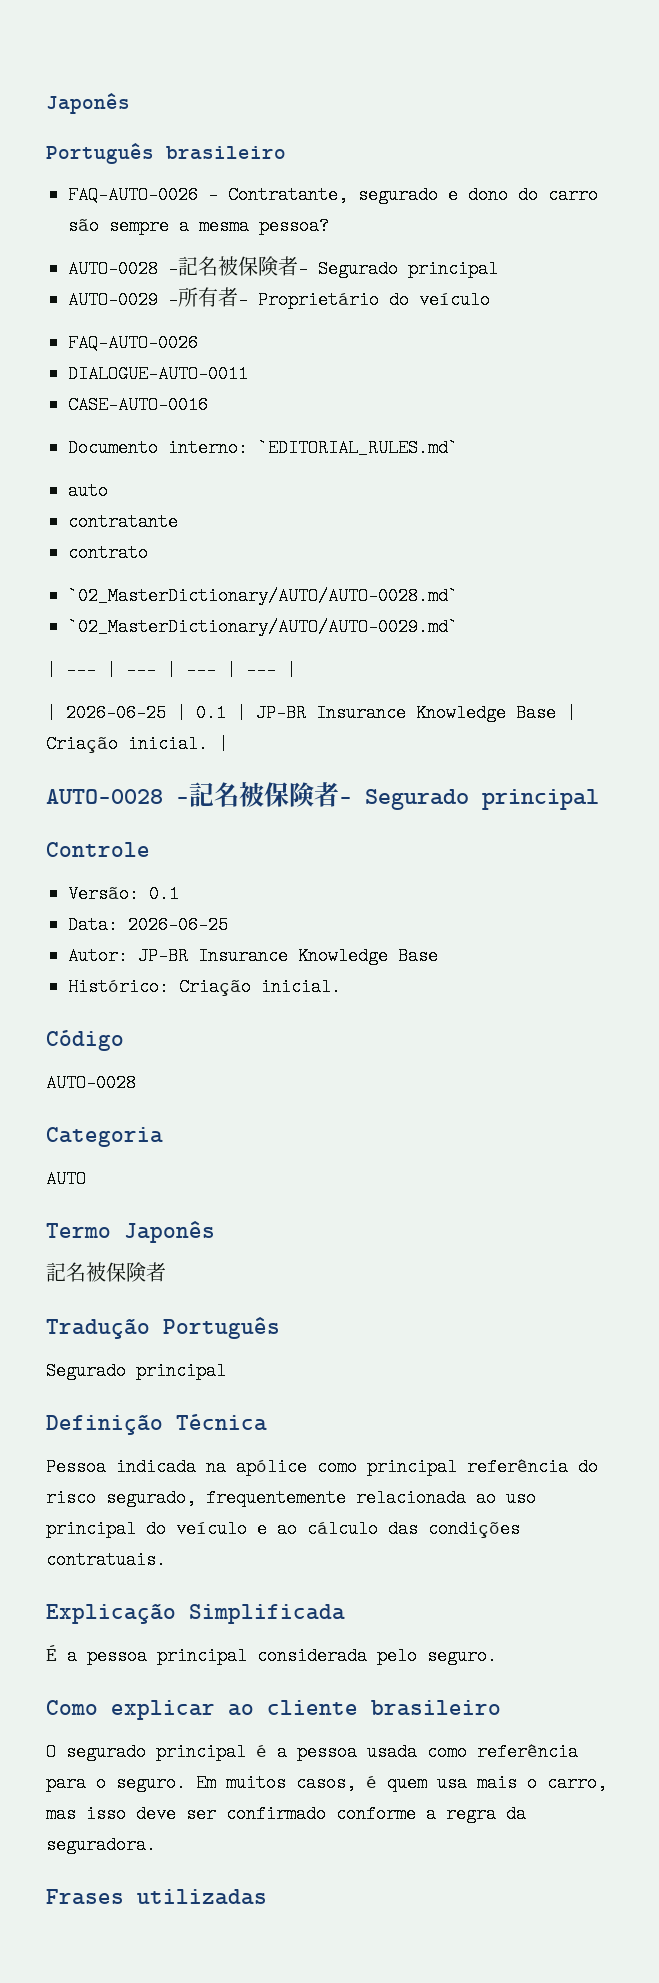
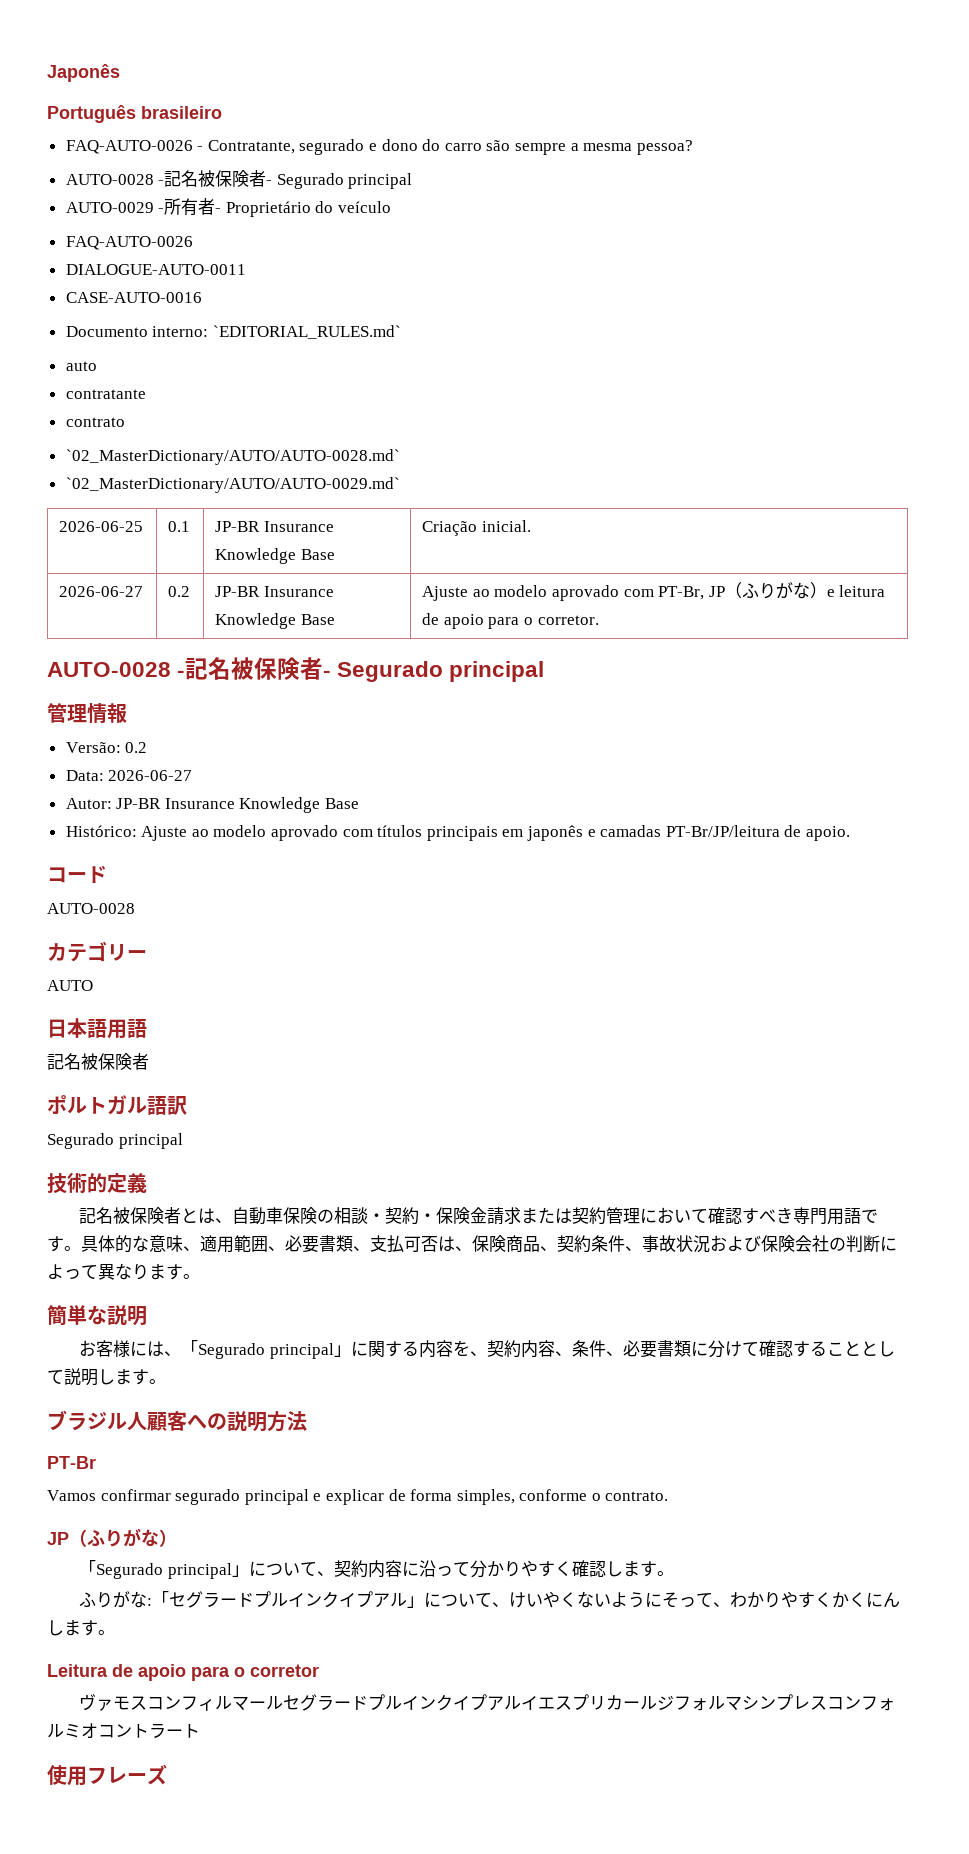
[46,661,296,679] [46,704,576,722] [46,735,228,753] [46,782,599,810] [46,842,150,857] // | --- | --- | --- | --- | // | 2026-06-25 | 0.1 | JP-BR Insurance Knowledge Base | Criação inicial. | // AUTO-0028 -記名被保険者- Segurado principal // Controle -> [59,521,144,532] [168,521,191,532] [215,521,334,532] [215,548,335,564] [422,520,531,536] [59,586,144,597] [168,586,191,597] [215,586,334,597] [215,613,335,629] [422,582,886,601] [422,613,599,629] [47,657,545,682] [47,703,127,724] // 2026-06-25 | 0.1 | JP-BR Insurance Knowledge Base | Criação inicial. // 2026-06-27 | 0.2 | JP-BR Insurance Knowledge Base | Ajuste ao modelo aprovado com PT-Br, JP（ふりがな）e leitura de apoio para o corretor. // AUTO-0028 -記名被保険者- Segurado principal // 管理情報
[149,885,179,903] 0.1 -> [125,742,148,753] 0.2
[128,916,228,934] 2026-06-25 -> [108,770,193,781] 2026-06-27
[179,978,341,996] [46,1030,124,1051] Criação inicial. // Código -> [141,825,850,841] [47,865,107,883] Ajuste ao modelo aprovado com títulos principais em japonês e camadas PT-Br/JP/leitura de apoio. // コード
[46,1127,163,1147] Categoria -> [47,941,147,962] カテゴリー
[46,1221,215,1243] Termo Japonês -> [47,1018,147,1039] 日本語用語
[46,1317,280,1339] [46,1362,226,1380] [46,1414,267,1435] [46,1458,598,1476] [46,1489,536,1507] [46,1520,520,1538] [46,1551,166,1569] [46,1604,345,1624] [46,1645,497,1665] [46,1700,501,1720] [46,1743,578,1761] [46,1774,607,1792] [46,1805,526,1823] [46,1836,156,1854] [46,1889,267,1905] Tradução Português // Segurado principal // Definição Técnica // Pessoa indicada na apólice como principal referência do risco segurado, frequentemente relacionada ao uso principal do veículo e ao cálculo das condições contratuais. // Explicação Simplificada // É a pessoa principal considerada pelo seguro. // Como explicar ao cliente brasileiro // O segurado principal é a pessoa usada como referência para o seguro. Em muitos casos, é quem usa mais o carro, mas isso deve ser confirmado conforme a regra da seguradora. // Frases utilizadas -> [47,1095,187,1115] [47,1133,183,1149] [47,1172,147,1194] [78,1207,878,1225] [47,1235,897,1253] [47,1263,200,1280] [47,1305,147,1326] [78,1340,895,1359] [47,1368,166,1386] [47,1410,307,1432] [47,1456,96,1469] [47,1489,669,1505] [47,1528,177,1547] [78,1560,674,1579] [78,1591,900,1608] [47,1620,115,1636] [47,1664,319,1681] [78,1694,895,1711] [47,1723,200,1739] [47,1764,167,1786] ポルトガル語訳 // Segurado principal // 技術的定義 // 記名被保険者とは、自動車保険の相談・契約・保険金請求または契約管理において確認すべき専門用語です。具体的な意味、適用範囲、必要書類、支払可否は、保険商品、契約条件、事故状況および保険会社の判断によって異なります。 // 簡単な説明 // お客様には、「Segurado principal」に関する内容を、契約内容、条件、必要書類に分けて確認することとして説明します。 // ブラジル人顧客への説明方法 // PT-Br // Vamos confirmar segurado principal e explicar de forma simples, conforme o contrato. // JP（ふりがな） // 「Segurado principal」について、契約内容に沿って分かりやすく確認します。 // ふりがな:「セグラードプルインクイプアル」について、けいやくないようにそって、わかりやすくかくにんします。 // Leitura de apoio para o corretor // ヴァモスコンフィルマールセグラードプルインクイプアルイエスプリカールジフォルマシンプレスコンフォルミオコントラート // 使用フレーズ

